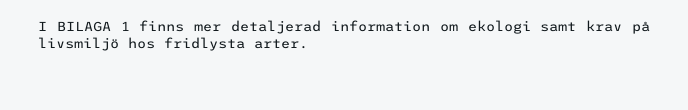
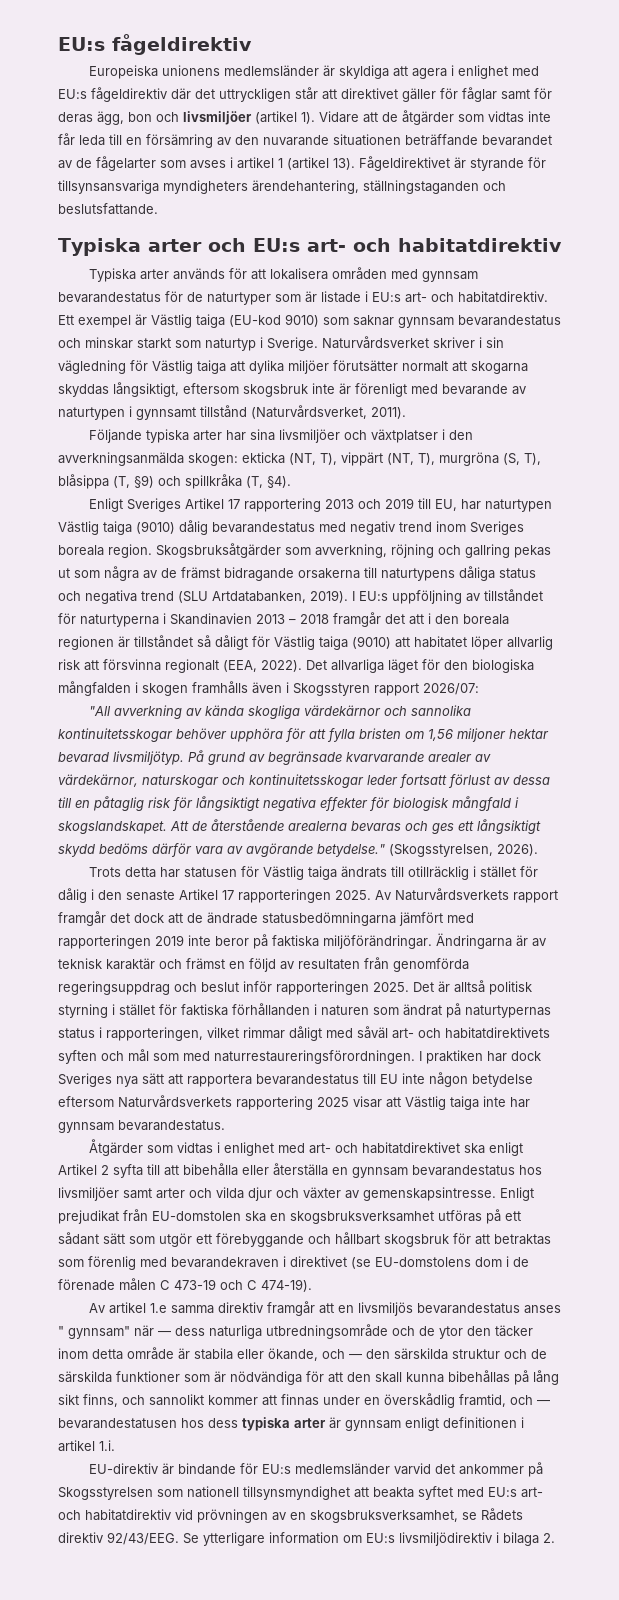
[38,20,650,34] [38,37,308,51] I BILAGA 1 finns mer detaljerad information om ekologi samt krav på livsmiljö hos fridlysta arter. -> [58,34,252,55] [88,65,539,79] [58,87,552,102] [58,110,551,125] [58,133,552,148] [58,156,546,171] [58,180,506,194] [58,203,158,215] [58,238,562,256] [88,267,478,282] [58,291,548,305] [58,314,561,328] [58,336,504,351] [58,360,528,374] [58,382,526,397] [58,405,406,420] [88,429,473,443] [58,452,541,466] [58,474,291,489] [88,498,552,512] [58,520,524,535] [58,543,551,558] [58,566,536,581] [58,589,543,604] [58,612,509,627] [58,635,553,650] [58,659,534,673] [58,681,479,696] [88,705,471,719] [58,728,549,742] [58,750,491,765] [58,774,550,788] [58,796,519,811] [58,819,541,834] [58,843,538,857] [88,866,538,880] [58,888,558,903] [58,911,474,926] [58,933,546,949] [58,957,469,972] [58,980,532,995] [58,1003,551,1018] [58,1026,550,1041] [58,1049,541,1064] [58,1072,533,1087] [58,1095,530,1110] [58,1120,225,1133] [88,1139,523,1156] [58,1163,542,1178] [58,1187,534,1201] [58,1209,521,1224] [58,1232,551,1247] [58,1256,529,1270] [58,1278,312,1292] [88,1301,561,1316] [58,1324,533,1339] [58,1347,547,1361] [58,1370,559,1385] [58,1393,550,1408] [58,1417,524,1431] [58,1440,115,1452] [88,1462,543,1477] [58,1486,543,1500] [58,1508,523,1523] [58,1532,555,1546] EU:s fågeldirektiv // Europeiska unionens medlemsländer är skyldiga att agera i enlighet med EU:s fågeldirektiv där det uttryckligen står att direktivet gäller för fåglar samt för deras ägg, bon och livsmiljöer (artikel 1). Vidare att de åtgärder som vidtas inte får leda till en försämring av den nuvarande situationen beträffande bevarandet av de fågelarter som avses i artikel 1 (artikel 13). Fågeldirektivet är styrande för tillsynsansvariga myndigheters ärendehantering, ställningstaganden och beslutsfattande. // Typiska arter och EU:s art- och habitatdirektiv // Typiska arter används för att lokalisera områden med gynnsam bevarandestatus för de naturtyper som är listade i EU:s art- och habitatdirektiv. Ett exempel är Västlig taiga (EU-kod 9010) som saknar gynnsam bevarandestatus och minskar starkt som naturtyp i Sverige. Naturvårdsverket skriver i sin vägledning för Västlig taiga att dylika miljöer förutsätter normalt att skogarna skyddas långsiktigt, eftersom skogsbruk inte är förenligt med bevarande av naturtypen i gynnsamt tillstånd (Naturvårdsverket, 2011). // Följande typiska arter har sina livsmiljöer och växtplatser i den avverkningsanmälda skogen: ekticka (NT, T), vippärt (NT, T), murgröna (S, T), blåsippa (T, §9) och spillkråka (T, §4). // Enligt Sveriges Artikel 17 rapportering 2013 och 2019 till EU, har naturtypen Västlig taiga (9010) dålig bevarandestatus med negativ trend inom Sveriges boreala region. Skogsbruksåtgärder som avverkning, röjning och gallring pekas ut som några av de främst bidragande orsakerna till naturtypens dåliga status och negativa trend (SLU Artdatabanken, 2019). I EU:s uppföljning av tillståndet för naturtyperna i Skandinavien 2013 – 2018 framgår det att i den boreala regionen är tillståndet så dåligt för Västlig taiga (9010) att habitatet löper allvarlig risk att försvinna regionalt (EEA, 2022). Det allvarliga läget för den biologiska mångfalden i skogen framhålls även i Skogsstyren rapport 2026/07: // "All avverkning av kända skogliga värdekärnor och sannolika kontinuitetsskogar behöver upphöra för att fylla bristen om 1,56 miljoner hektar bevarad livsmiljötyp. På grund av begränsade kvarvarande arealer av värdekärnor, naturskogar och kontinuitetsskogar leder fortsatt förlust av dessa till en påtaglig risk för långsiktigt negativa effekter för biologisk mångfald i skogslandskapet. Att de återstående arealerna bevaras och ges ett långsiktigt skydd bedöms därför vara av avgörande betydelse." (Skogsstyrelsen, 2026). // Trots detta har statusen för Västlig taiga ändrats till otillräcklig i stället för dålig i den senaste Artikel 17 rapporteringen 2025. Av Naturvårdsverkets rapport framgår det dock att de ändrade statusbedömningarna jämfört med rapporteringen 2019 inte beror på faktiska miljöförändringar. Ändringarna är av teknisk karaktär och främst en följd av resultaten från genomförda regeringsuppdrag och beslut inför rapporteringen 2025. Det är alltså politisk styrning i stället för faktiska förhållanden i naturen som ändrat på naturtypernas status i rapporteringen, vilket rimmar dåligt med såväl art- och habitatdirektivets syften och mål som med naturrestaureringsförordningen. I praktiken har dock Sveriges nya sätt att rapportera bevarandestatus till EU inte någon betydelse eftersom Naturvårdsverkets rapportering 2025 visar att Västlig taiga inte har gynnsam bevarandestatus. // Åtgärder som vidtas i enlighet med art- och habitatdirektivet ska enligt Artikel 2 syfta till att bibehålla eller återställa en gynnsam bevarandestatus hos livsmiljöer samt arter och vilda djur och växter av gemenskapsintresse. Enligt prejudikat från EU-domstolen ska en skogsbruksverksamhet utföras på ett sådant sätt som utgör ett förebyggande och hållbart skogsbruk för att betraktas som förenlig med bevarandekraven i direktivet (se EU-domstolens dom i de förenade målen C 473-19 och C 474-19). // Av artikel 1.e samma direktiv framgår att en livsmiljös bevarandestatus anses " gynnsam" när — dess naturliga utbredningsområde och de ytor den täcker inom detta område är stabila eller ökande, och — den särskilda struktur och de särskilda funktioner som är nödvändiga för att den skall kunna bibehållas på lång sikt finns, och sannolikt kommer att finnas under en överskådlig framtid, och — bevarandestatusen hos dess typiska arter är gynnsam enligt definitionen i artikel 1.i. // EU-direktiv är bindande för EU:s medlemsländer varvid det ankommer på Skogsstyrelsen som nationell tillsynsmyndighet att beakta syftet med EU:s art- och habitatdirektiv vid prövningen av en skogsbruksverksamhet, se Rådets direktiv 92/43/EEG. Se ytterligare information om EU:s livsmiljödirektiv i bilaga 2.

